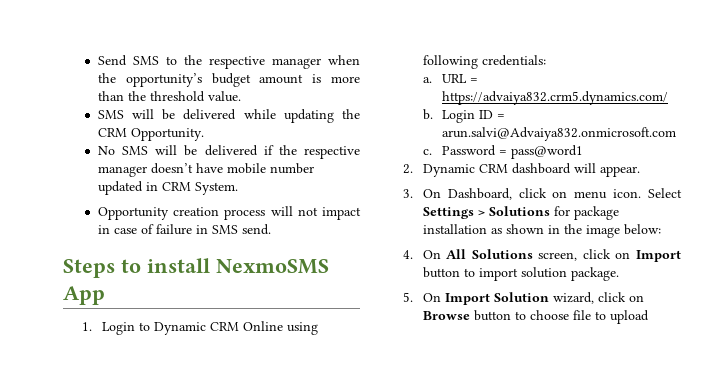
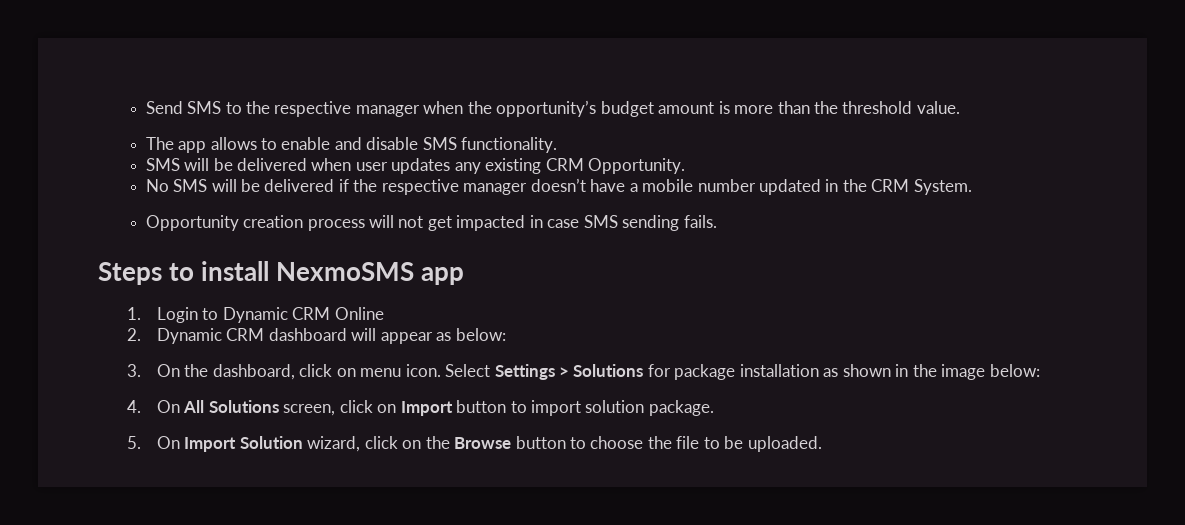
[97,109,360,123] // SMS will be delivered while updating the -> [145,137,558,153] [145,158,542,174] // The app allows to enable and disable SMS functionality. // SMS will be delivered when user updates any existing
(223, 168) none -> [629,183,638,192] a
(158, 186) none -> [842,179,867,192] the
[322,207,361,220] [97,224,271,235] impact in case of failure in SMS send. -> [427,215,717,231] get impacted in case SMS sending fails.
[63,286,105,305] App -> [421,267,465,285] app
[286,322,318,335] [422,55,546,69] [422,74,479,83] [442,91,669,105] [422,109,506,123] [442,127,677,141] [422,145,584,159] using following credentials: // a. URL = https://advaiya832.crm5.dynamics.com/ // b. Login ID = arun.salvi@Advaiya832.onmicrosoft.com // c. Password = pass@word1 -> (384, 313) none
[599,166,640,177] appear. -> [380,328,506,344] appear as below:
[447,188,512,200] Dashboard, -> [184,364,295,380] the dashboard,
(644, 298) none -> [425,436,450,449] the
(569, 315) none -> [647,436,672,449] the
[609,310,649,324] upload -> [724,436,822,452] be uploaded.

